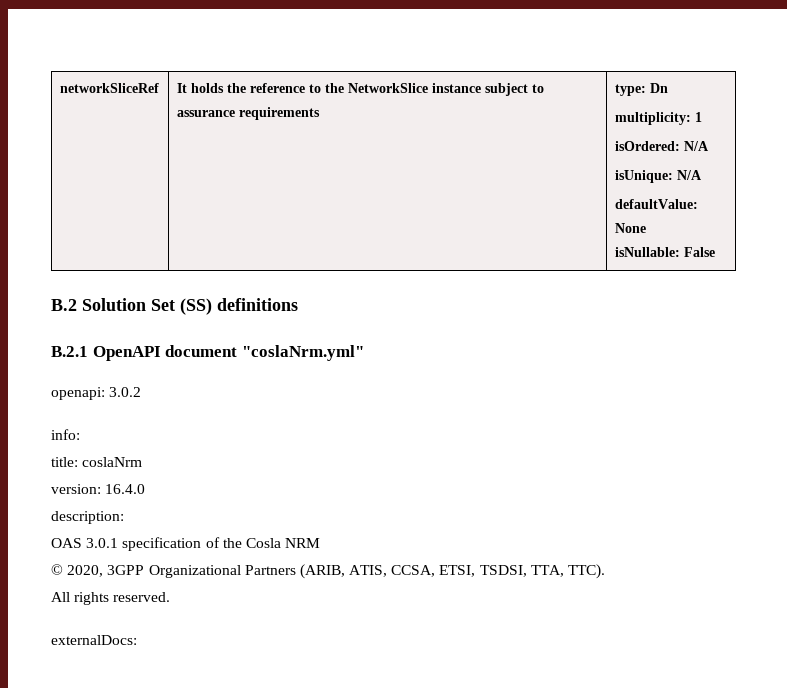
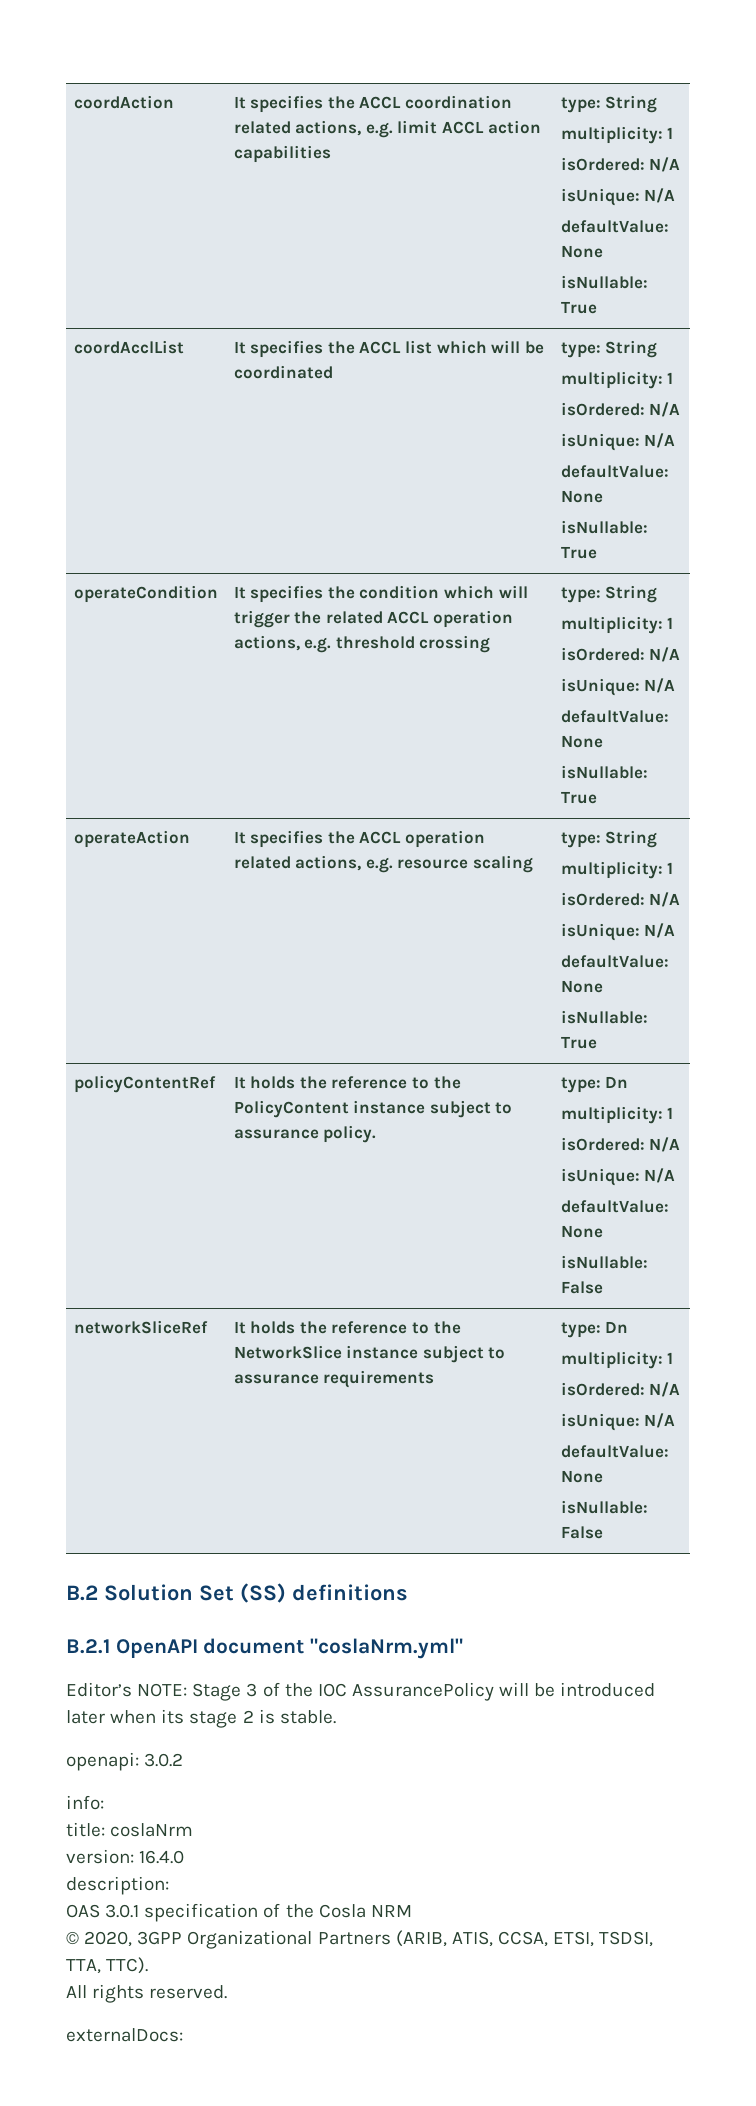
(59, 88) none -> [73,95,174,109] [233,95,512,113] [233,120,541,138] [233,145,331,163] [560,95,658,113] [560,126,674,144] [560,157,681,172] [560,188,676,206] [560,220,669,233] [560,245,603,258] [560,275,648,289] [560,301,597,314] [73,340,184,354] [233,340,544,358] [233,365,333,379] [560,340,658,358] [560,371,674,389] [560,402,681,417] [560,433,676,451] [560,465,669,478] [560,490,603,503] [560,520,648,534] [560,546,597,559] [73,585,218,603] [233,585,528,603] [233,610,513,628] [233,635,491,653] [560,585,658,603] [560,616,674,634] [560,647,681,662] [560,678,676,696] [560,710,669,723] [560,735,603,748] [560,765,648,779] [560,791,597,804] [73,830,190,848] [233,830,485,848] [233,855,533,873] [560,830,658,848] [560,861,674,879] [560,892,681,907] [560,923,676,941] [560,955,669,968] [560,980,603,993] [560,1010,648,1024] [560,1036,597,1049] [73,1075,216,1093] [233,1076,461,1089] [233,1100,513,1118] [233,1125,377,1143] [560,1076,629,1093] [560,1106,674,1124] [560,1137,681,1152] [560,1168,676,1186] [560,1200,669,1213] [560,1225,603,1238] [560,1255,648,1269] [560,1281,603,1294] coordAction | It specifies the ACCL coordination related actions, e.g. limit ACCL action capabilities | type: String // multiplicity: 1 // isOrdered: N/A // isUnique: N/A // defaultValue: None // isNullable: True // coordAcclList | It specifies the ACCL list which will be coordinated | type: String // multiplicity: 1 // isOrdered: N/A // isUnique: N/A // defaultValue: None // isNullable: True // operateCondition | It specifies the condition which will trigger the related ACCL operation actions, e.g. threshold crossing | type: String // multiplicity: 1 // isOrdered: N/A // isUnique: N/A // defaultValue: None // isNullable: True // operateAction | It specifies the ACCL operation related actions, e.g. resource scaling | type: String // multiplicity: 1 // isOrdered: N/A // isUnique: N/A // defaultValue: None // isNullable: True // policyContentRef | It holds the reference to the PolicyContent instance subject to assurance policy. | type: Dn // multiplicity: 1 // isOrdered: N/A // isUnique: N/A // defaultValue: None // isNullable: False //
(364, 353) none -> [66,1682,656,1701] [66,1709,336,1728] // Editor’s NOTE: Stage 3 of the IOC AssurancePolicy will be introduced later when its stage 2 is stable.

